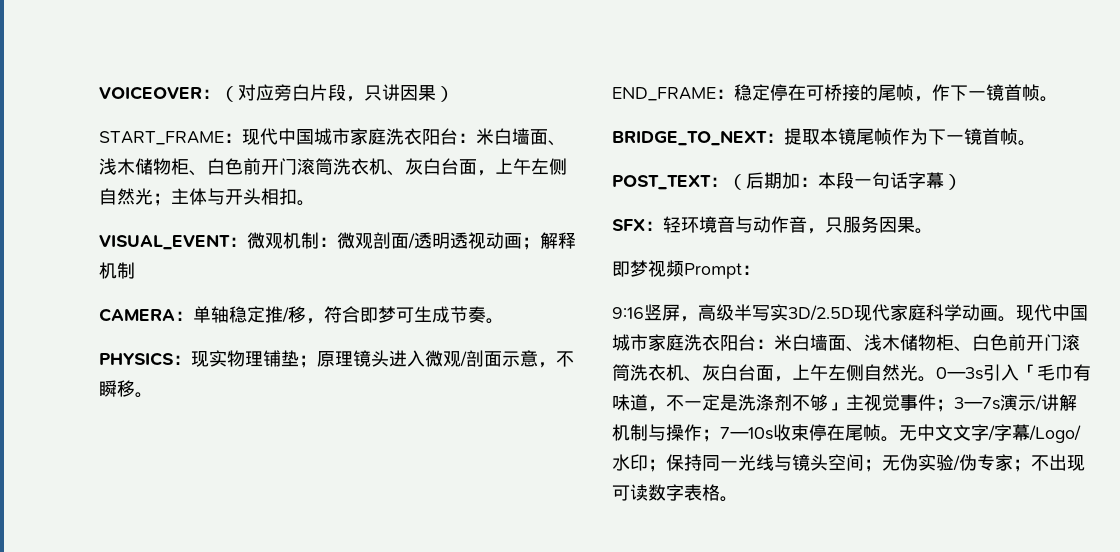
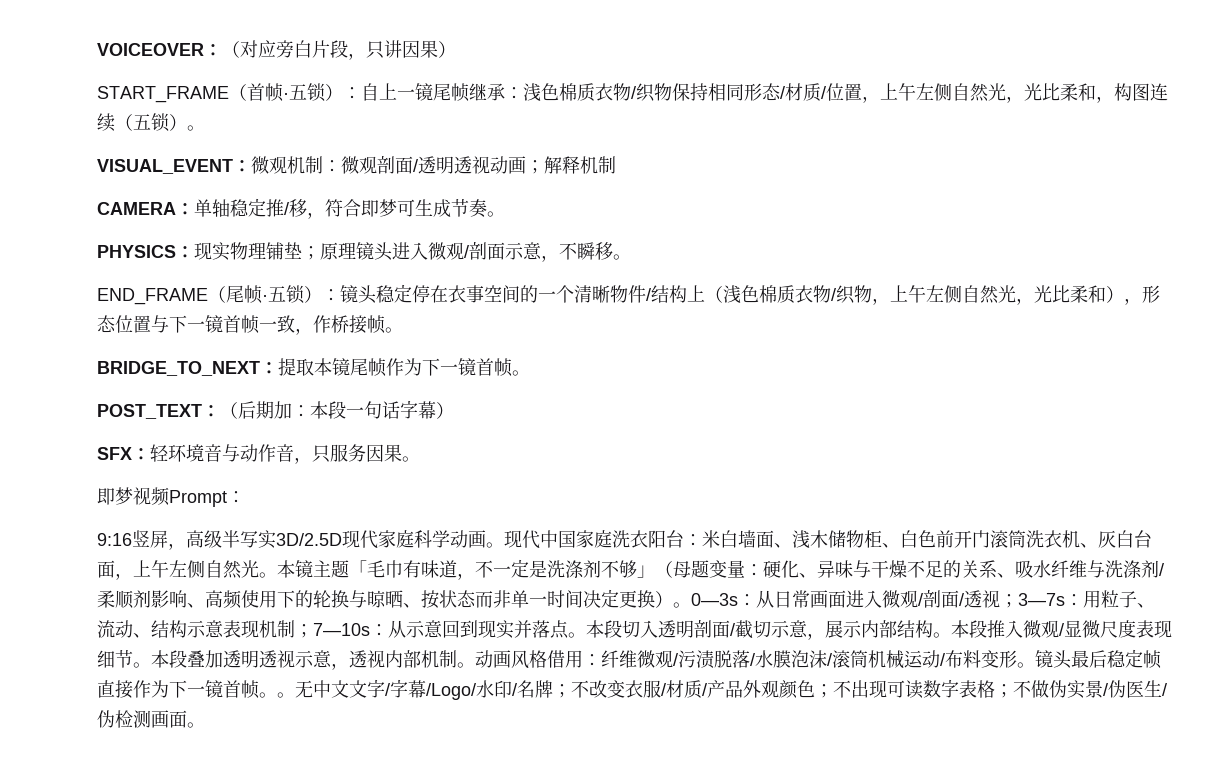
[224,128,566,146] [99,158,567,176] [99,188,297,206] ：现代中国城市家庭洗衣阳台：米白墙面、浅木储物柜、白色前开门滚筒洗衣机、灰白台面，上午左侧自然光；主体与开头相扣 -> [229,83,1168,103] [97,113,187,132] （首帧·五锁）：自上一镜尾帧继承：浅色棉质衣物/织物保持相同形态/材质/位置，上午左侧自然光，光比柔和，构图连续（五锁）
[716,84,1022,102] ：稳定停在可桥接的尾帧，作下一镜首 -> [208,284,1160,305] [97,315,367,335] （尾帧·五锁）：镜头稳定停在衣事空间的一个清晰物件/结构上（浅色棉质衣物/织物，上午左侧自然光，光比柔和），形态位置与下一镜首帧一致，作桥接
[612,334,648,351] 城市 -> (576, 539) none
[936,364,1019,381] 0—3s引入 -> [277,560,349,578] 本镜主题
[846,394,1077,412] [612,424,881,442] 主视觉事件；3—7s演示/讲解机制与操作；7—10s收束停在尾帧 -> [655,560,1164,578] [97,589,1155,609] [97,620,1172,640] [97,649,1162,670] [97,680,277,699] （母题变量：硬化、异味与干燥不足的关系、吸水纤维与洗涤剂/柔顺剂影响、高频使用下的轮换与晾晒、按状态而非单一时间决定更换）。0—3s：从日常画面进入微观/剖面/透视；3—7s：用粒子、流动、结构示意表现机制；7—10s：从示意回到现实并落点。本段切入透明剖面/截切示意，展示内部结构。本段推入微观/显微尺度表现细节。本段叠加透明透视示意，透视内部机制。动画风格借用：纤维微观/污渍脱落/水膜泡沫/滚筒机械运动/布料变形。镜头最后稳定帧直接作为下一镜首帧。
[648,454,1013,472] ；保持同一光线与镜头空间；无伪实验/伪专家 -> [512,680,815,699] /名牌；不改变衣服/材质/产品外观颜色
(720, 492) none -> [995,680,1167,699] [97,710,187,728] ；不做伪实景/伪医生/伪检测画面

